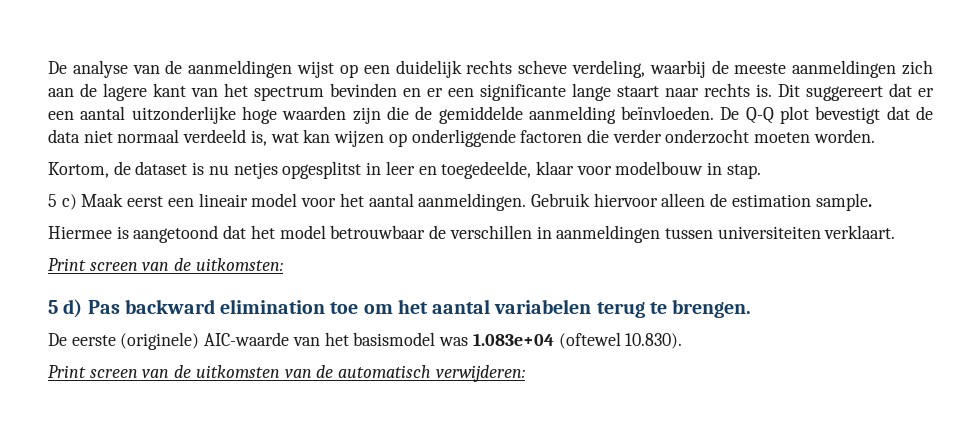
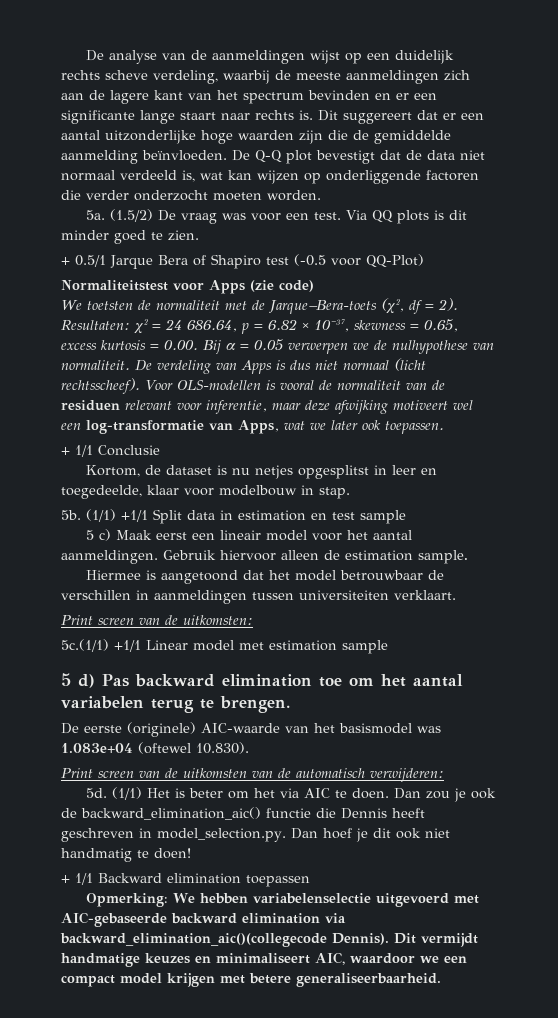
(875, 136) none -> [86,209,468,224] [61,230,199,244] [61,254,424,269] [61,280,314,294] [61,298,458,314] [61,319,458,334] [61,339,494,354] [61,358,426,374] [61,378,445,394] [61,400,473,414] [61,420,444,434] [61,445,160,457] // 5a. (1.5/2) De vraag was voor een test. Via QQ plots is dit minder goed te zien. // + 0.5/1 Jarque Bera of Shapiro test (-0.5 voor QQ-Plot) // Normaliteitstest voor Apps (zie code) // We toetsten de normaliteit met de Jarque–Bera-toets (χ², df = 2). Resultaten: χ² = 24 686.64, p = 6.82 × 10⁻³⁷, skewness = 0.65, excess kurtosis = 0.00. Bij α = 0.05 verwerpen we de nulhypothese van normaliteit. De verdeling van Apps is dus niet normaal (licht rechtsscheef). Voor OLS-modellen is vooral de normaliteit van de residuen relevant voor inferentie, maar deze afwijking motiveert wel een log-transformatie van Apps, wat we later ook toepassen. // + 1/1 Conclusie
(761, 171) none -> [61,509,406,524] // 5b. (1/1) +1/1 Split data in estimation en test sample
(283, 264) none -> [61,639,388,654] // 5c.(1/1) +1/1 Linear model met estimation sample
(525, 373) none -> [86,787,497,802] [61,807,425,820] [61,828,450,842] [61,848,191,862] [61,873,310,887] [86,893,480,907] [61,912,346,927] [60,933,478,947] [61,952,467,967] [61,973,441,987] // 5d. (1/1) Het is beter om het via AIC te doen. Dan zou je ook de backward_elimination_aic() functie die Dennis heeft geschreven in model_selection.py. Dan hoef je dit ook niet handmatig te doen! // + 1/1 Backward elimination toepassen // Opmerking: We hebben variabelenselectie uitgevoerd met AIC-gebaseerde backward elimination via backward_elimination_aic()(collegecode Dennis). Dit vermijdt handmatige keuzes en minimaliseert AIC, waardoor we een compact model krijgen met betere generaliseerbaarheid.

